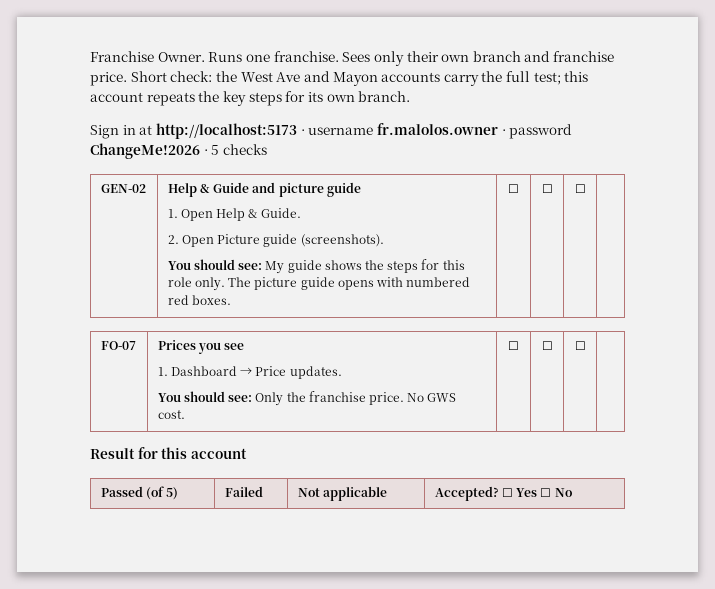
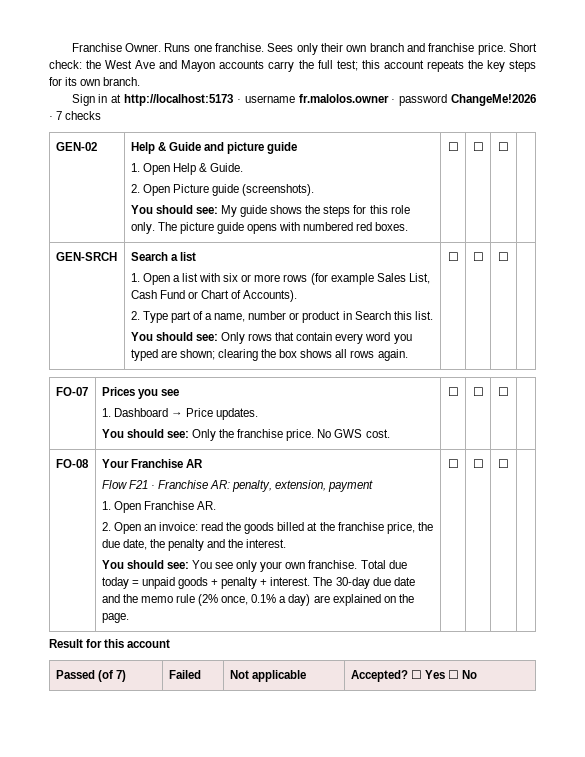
[211,145,220,155] 5 -> [56,111,63,120] 7
(586, 188) none -> [55,252,117,261] [130,252,196,261] [130,273,430,285] [130,290,298,302] [130,311,433,323] [130,332,412,344] [130,349,408,361] [447,252,459,261] [472,252,484,261] [498,252,509,261] // GEN-SRCH | Search a list // 1. Open a list with six or more rows (for example Sales List, Cash Fund or Chart of Accounts). // 2. Type part of a name, number or product in Search this list. // You should see: Only rows that contain every word you typed are shown; clearing the box shows all rows again. | ☐ | ☐ | ☐ |
(586, 345) none -> [55,459,89,468] [101,459,203,468] [101,480,374,492] [101,501,216,513] [101,522,433,534] [101,539,287,551] [101,560,407,572] [101,577,415,589] [101,594,414,606] [101,613,129,623] [447,459,459,468] [472,459,484,468] [498,459,509,468] // FO-08 | Your Franchise AR // Flow F21 · Franchise AR: penalty, extension, payment // 1. Open Franchise AR. // 2. Open an invoice: read the goods billed at the franchise price, the due date, the penalty and the interest. // You should see: You see only your own franchise. Total due today = unpaid goods + penalty + interest. The 30-day due date and the memo rule (2% once, 0.1% a day) are explained on the page. | ☐ | ☐ | ☐ |
[166,487,179,500] 5) -> [115,670,126,682] 7)

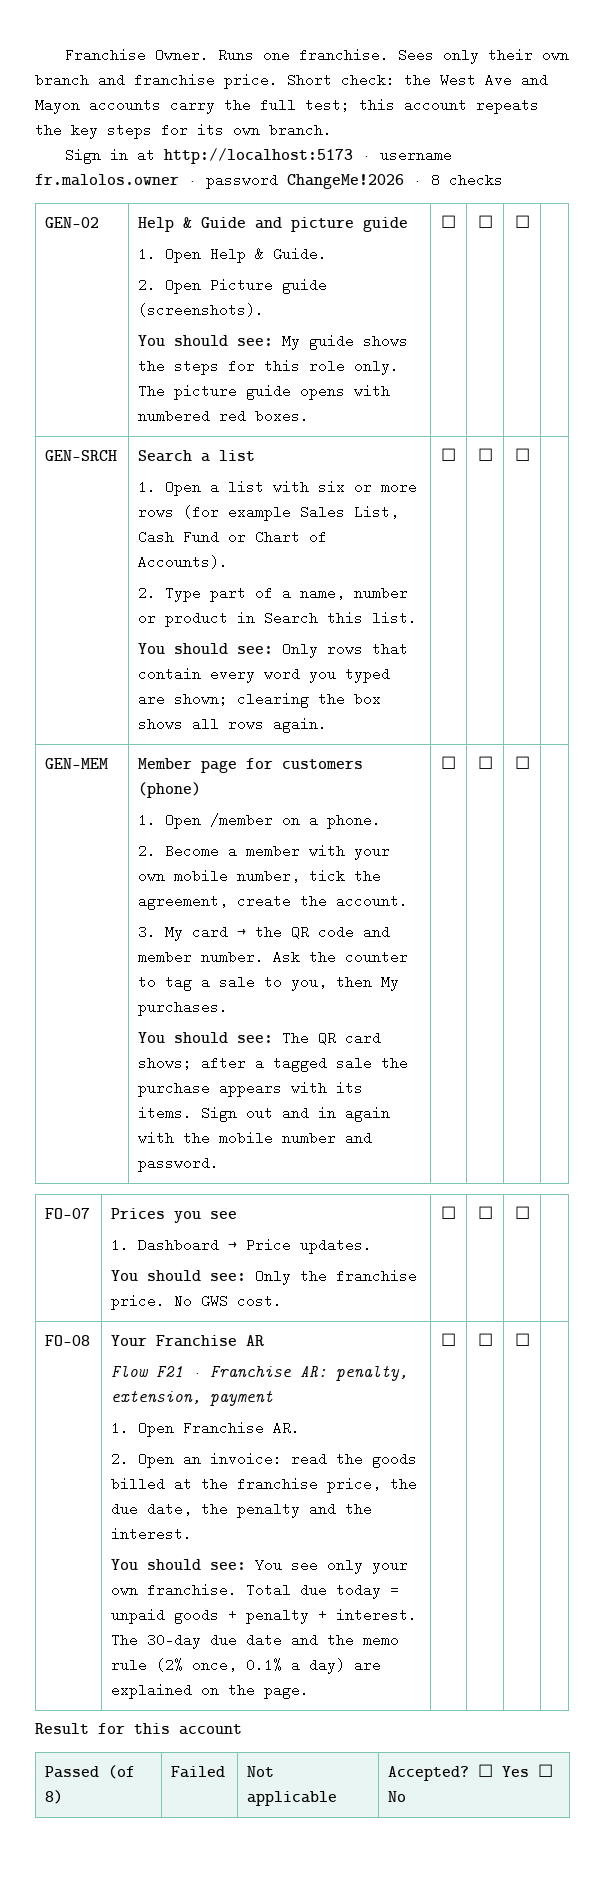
[56,111,63,120] 7 -> [431,173,440,187] 8
(509, 256) none -> [45,758,109,769] [138,758,364,773] [138,782,202,798] [138,813,382,829] [138,844,391,860] [138,869,382,883] [138,894,409,910] [138,925,391,941] [138,950,409,964] [138,975,400,991] [138,1000,229,1016] [138,1031,382,1045] [138,1056,409,1072] [138,1081,364,1097] [138,1106,391,1122] [138,1131,373,1145] [138,1156,220,1172] [441,756,456,769] [477,756,493,769] [514,756,530,769] // GEN-MEM | Member page for customers (phone) // 1. Open /member on a phone. // 2. Become a member with your own mobile number, tick the agreement, create the account. // 3. My card → the QR code and member number. Ask the counter to tag a sale to you, then My purchases. // You should see: The QR card shows; after a tagged sale the purchase appears with its items. Sign out and in again with the mobile number and password. | ☐ | ☐ | ☐ |
[115,670,126,682] 7) -> [45,1790,64,1804] 8)

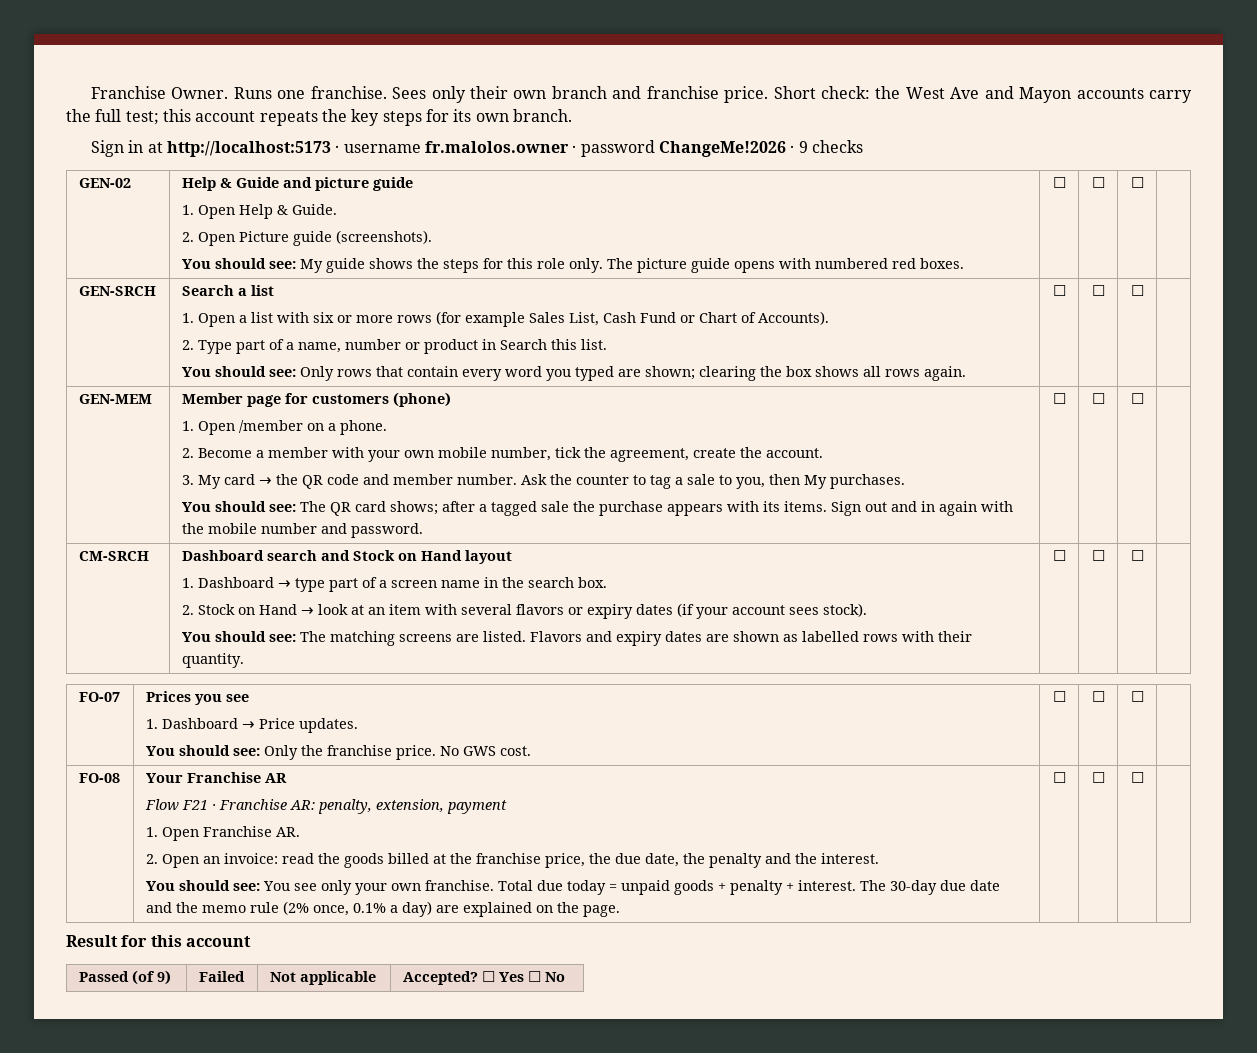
[431,173,440,187] 8 -> [798,141,808,153] 9
(530, 762) none -> [78,551,149,561] [181,550,512,564] [181,577,607,592] [181,603,867,619] [181,631,972,646] [181,653,244,668] [1052,550,1066,561] [1091,550,1105,561] [1130,550,1144,561] // CM-SRCH | Dashboard search and Stock on Hand layout // 1. Dashboard → type part of a screen name in the search box. // 2. Stock on Hand → look at an item with several flavors or expiry dates (if your account sees stock). // You should see: The matching screens are listed. Flavors and expiry dates are shown as labelled rows with their quantity. | ☐ | ☐ | ☐ |
[45,1790,64,1804] 8) -> [156,970,171,985] 9)

